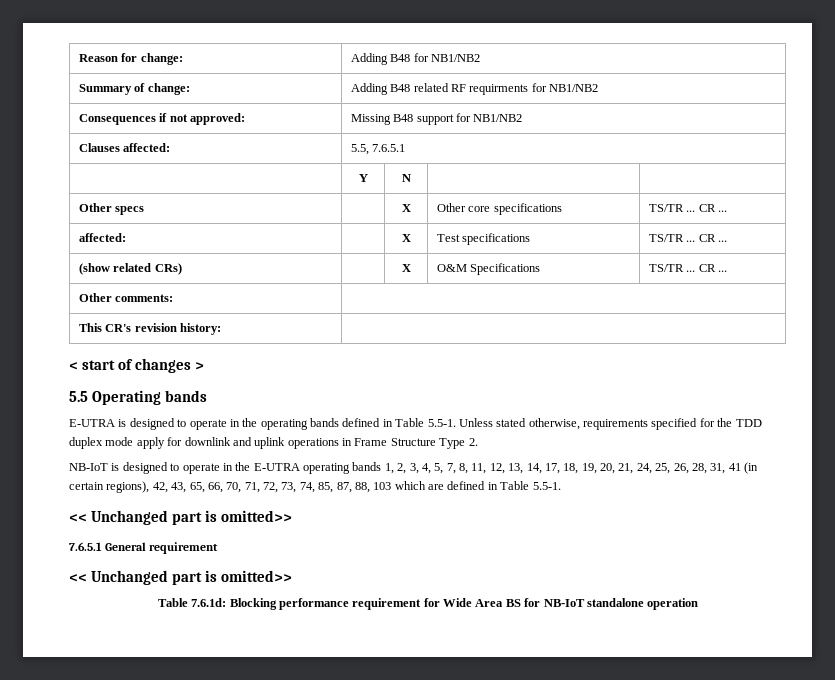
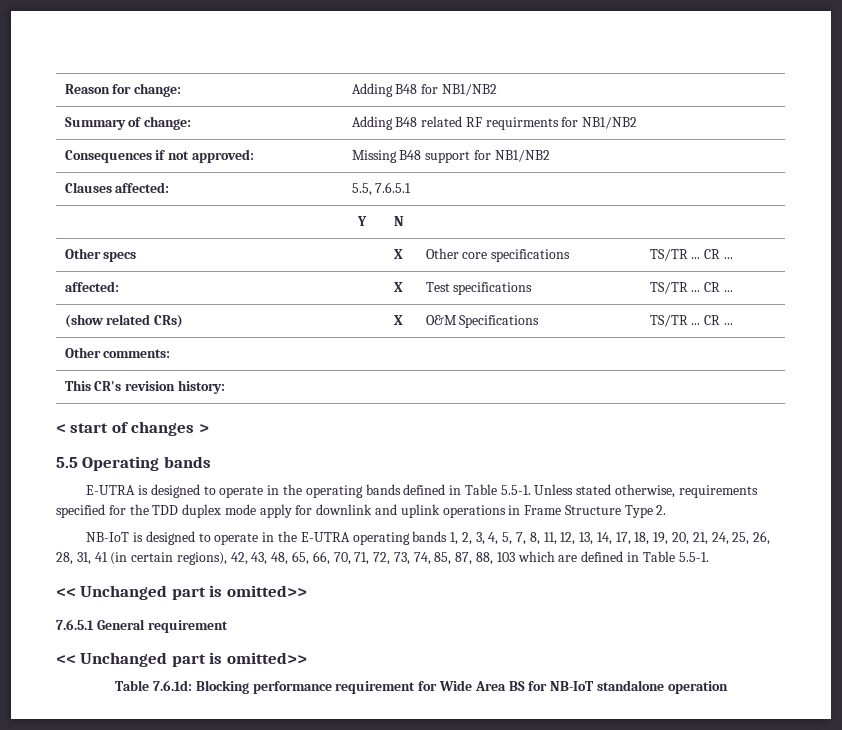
(187, 487) none -> [271,552,289,565] 48,

